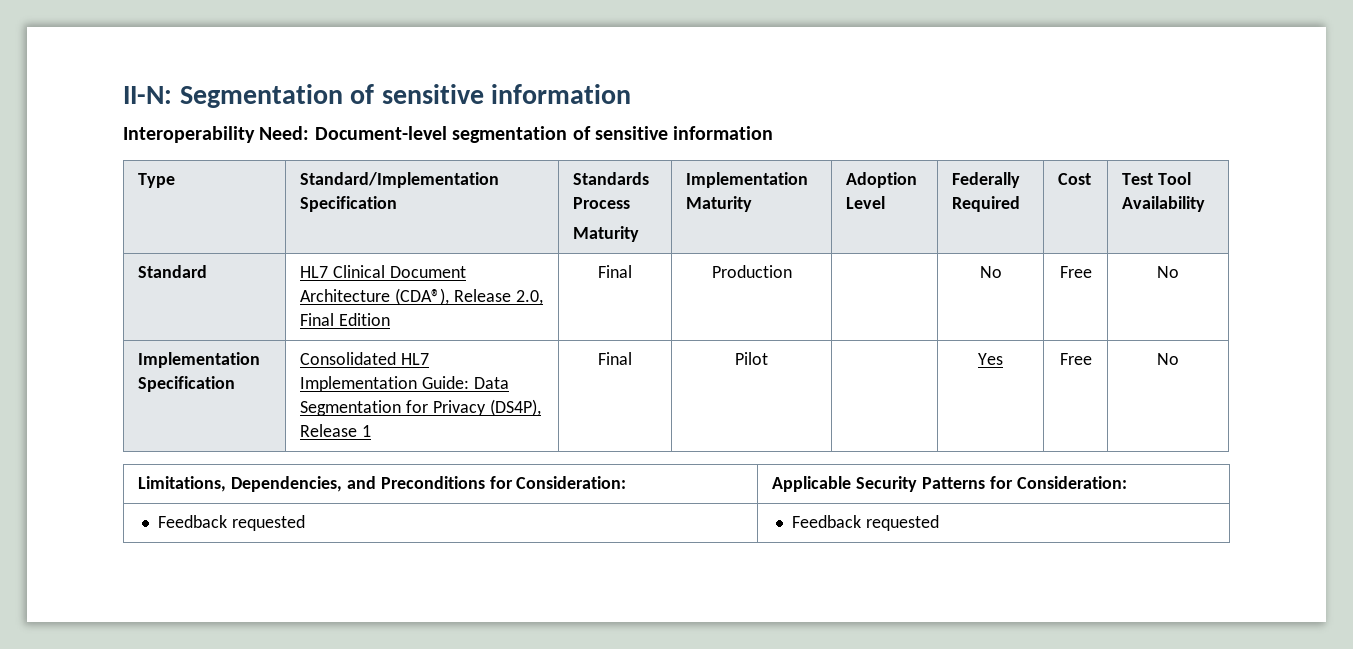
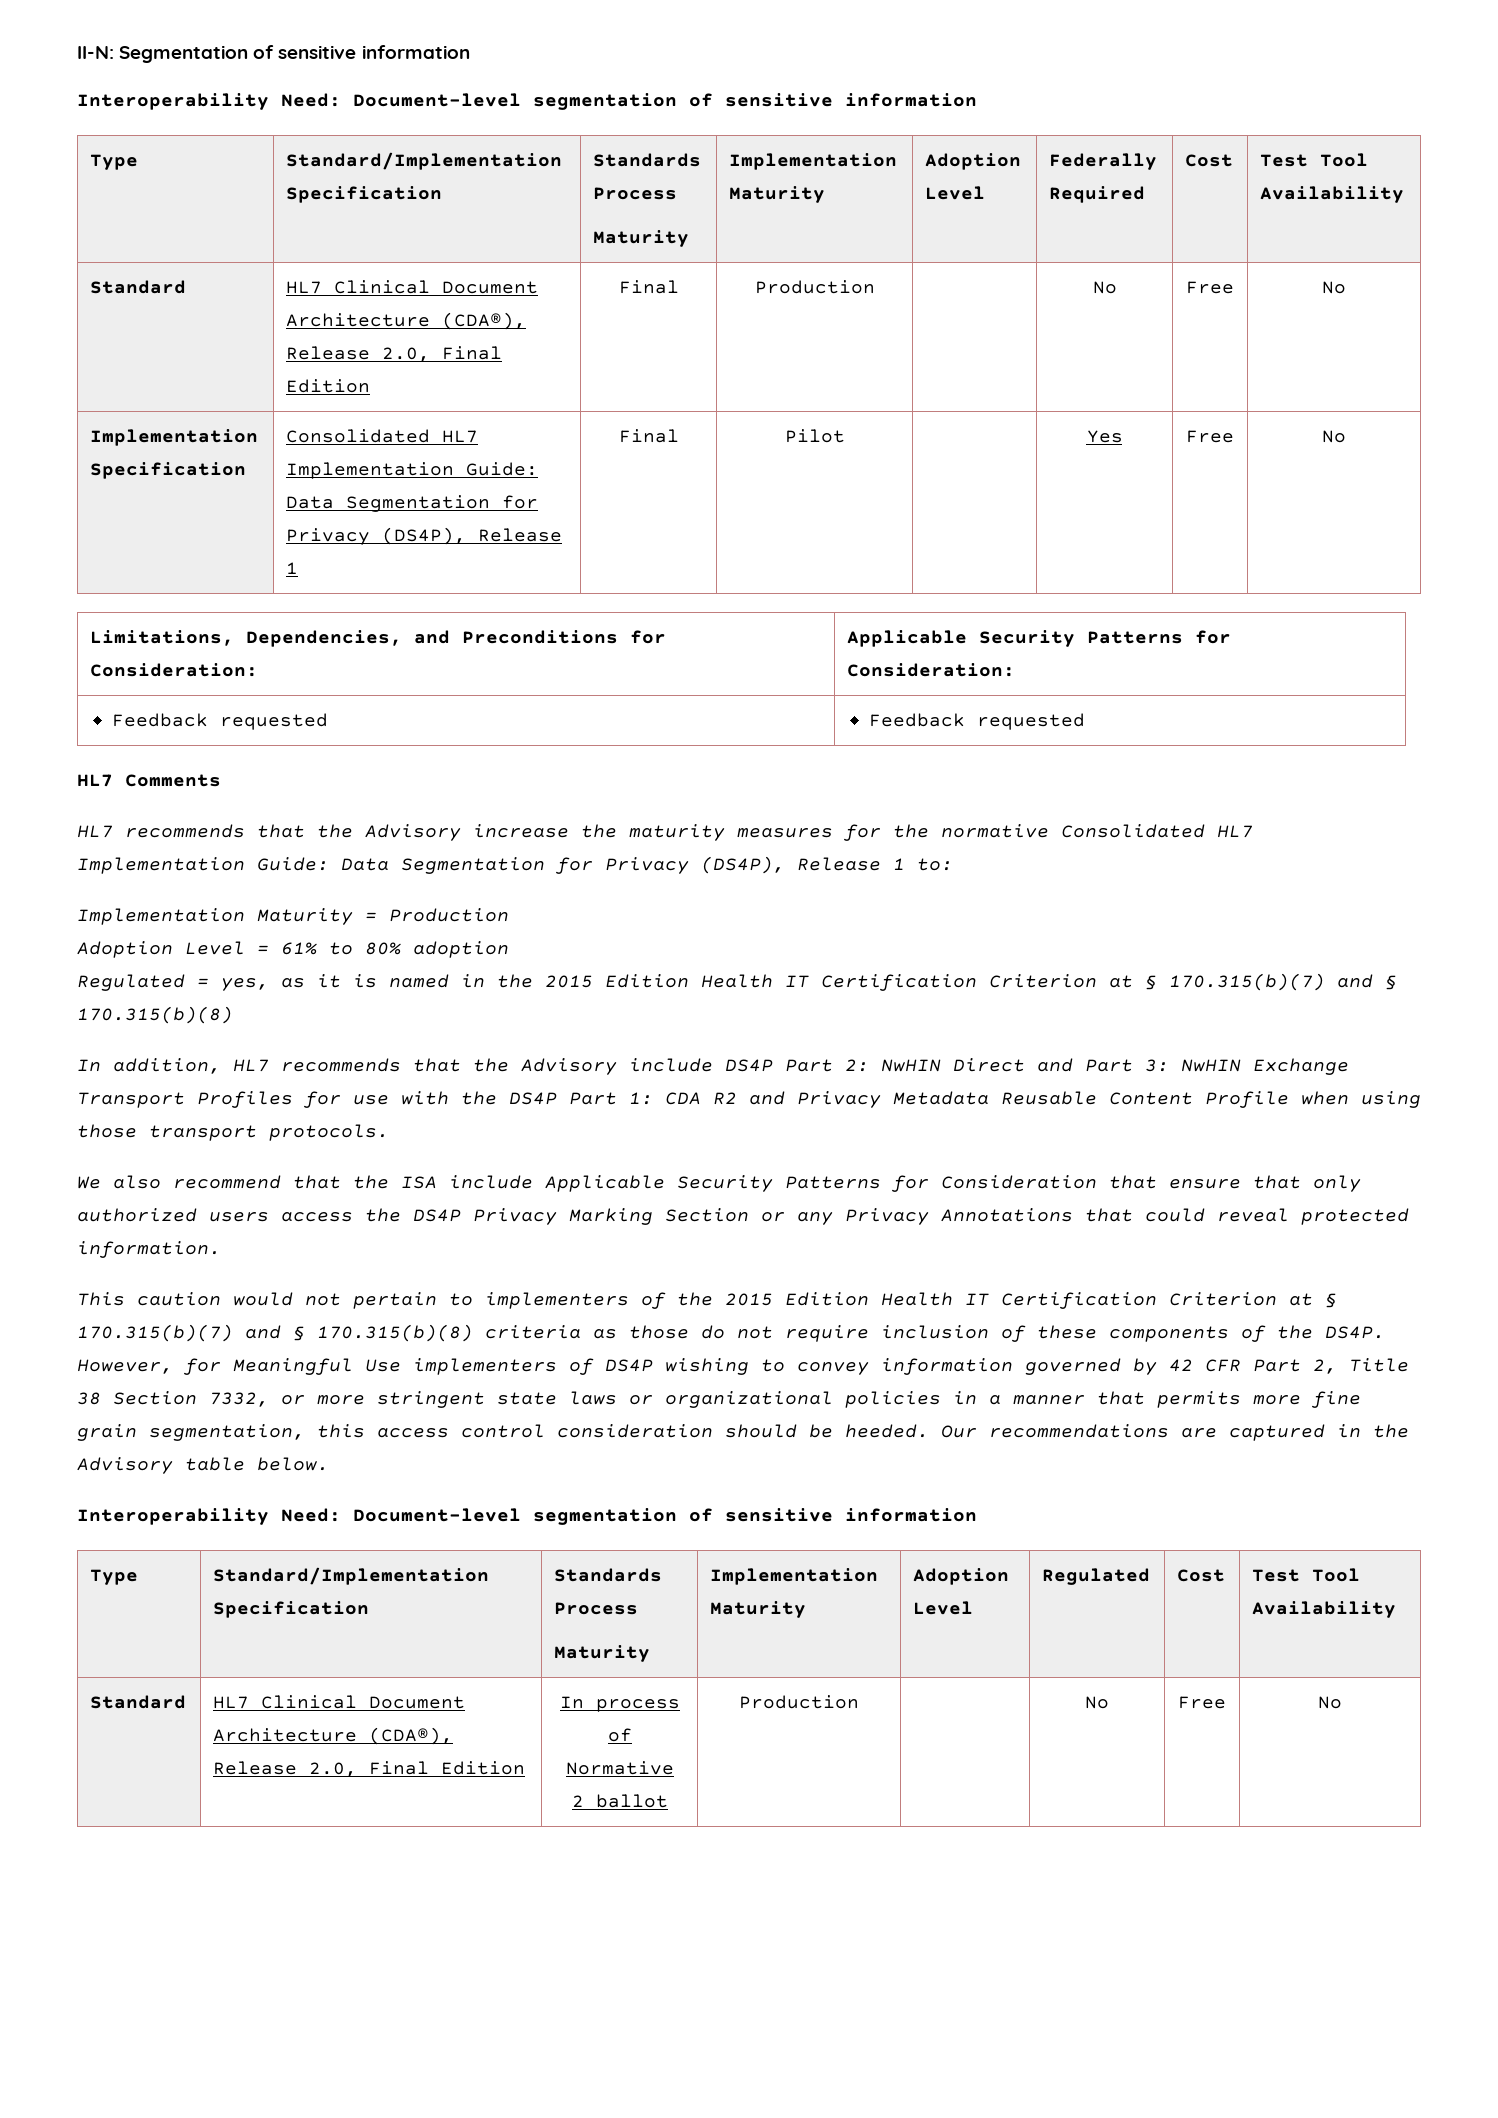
(939, 523) none -> [77,774,221,787] [77,824,1253,841] [77,856,953,874] [77,908,509,925] [77,941,509,958] [77,973,1397,991] [77,1006,233,1024] [77,1058,1349,1075] [77,1091,1421,1108] [77,1124,389,1141] [77,1175,1361,1192] [77,1208,1409,1225] [77,1241,221,1258] [77,1292,1337,1309] [77,1324,1385,1342] [77,1358,1409,1375] [77,1391,1361,1408] [77,1424,1409,1441] [77,1457,329,1474] [77,1508,977,1525] [90,1569,139,1585] [213,1567,490,1585] [213,1601,370,1618] [554,1568,663,1582] [554,1602,639,1615] [554,1645,651,1662] [710,1568,879,1585] [710,1601,807,1618] [913,1568,1010,1585] [913,1601,974,1615] [1042,1568,1151,1585] [1177,1569,1226,1582] [1252,1568,1361,1582] [1252,1601,1397,1618] [90,1695,187,1709] [213,1695,466,1709] [213,1727,454,1745] [213,1761,526,1777] [559,1696,680,1712] [607,1728,632,1742] [565,1761,674,1775] [571,1794,668,1808] [739,1695,859,1709] [1085,1696,1109,1709] [1178,1696,1226,1709] [1318,1696,1342,1709] // HL7 Comments // HL7 recommends that the Advisory increase the maturity measures for the normative Consolidated HL7 Implementation Guide: Data Segmentation for Privacy (DS4P), Release 1 to: // Implementation Maturity = Production // Adoption Level = 61% to 80% adoption // Regulated = yes, as it is named in the 2015 Edition Health IT Certification Criterion at § 170.315(b)(7) and § 170.315(b)(8) // In addition, HL7 recommends that the Advisory include DS4P Part 2: NwHIN Direct and Part 3: NwHIN Exchange Transport Profiles for use with the DS4P Part 1: CDA R2 and Privacy Metadata Reusable Content Profile when using those transport protocols. // We also recommend that the ISA include Applicable Security Patterns for Consideration that ensure that only authorized users access the DS4P Privacy Marking Section or any Privacy Annotations that could reveal protected information. // This caution would not pertain to implementers of the 2015 Edition Health IT Certification Criterion at § 170.315(b)(7) and § 170.315(b)(8) criteria as those do not require inclusion of these components of the DS4P. However, for Meaningful Use implementers of DS4P wishing to convey information governed by 42 CFR Part 2, Title 38 Section 7332, or more stringent state laws or organizational policies in a manner that permits more fine grain segmentation, this access control consideration should be heeded. Our recommendations are captured in the Advisory table below. // Interoperability Need: Document-level segmentation of sensitive information // Type | Standard/Implementation Specification | Standards Process // Maturity | Implementation Maturity | Adoption Level | Regulated | Cost | Test Tool Availability // Standard | HL7 Clinical Document Architecture (CDA®), Release 2.0, Final Edition | In process of Normative 2 ballot | Production | | No | Free | No

